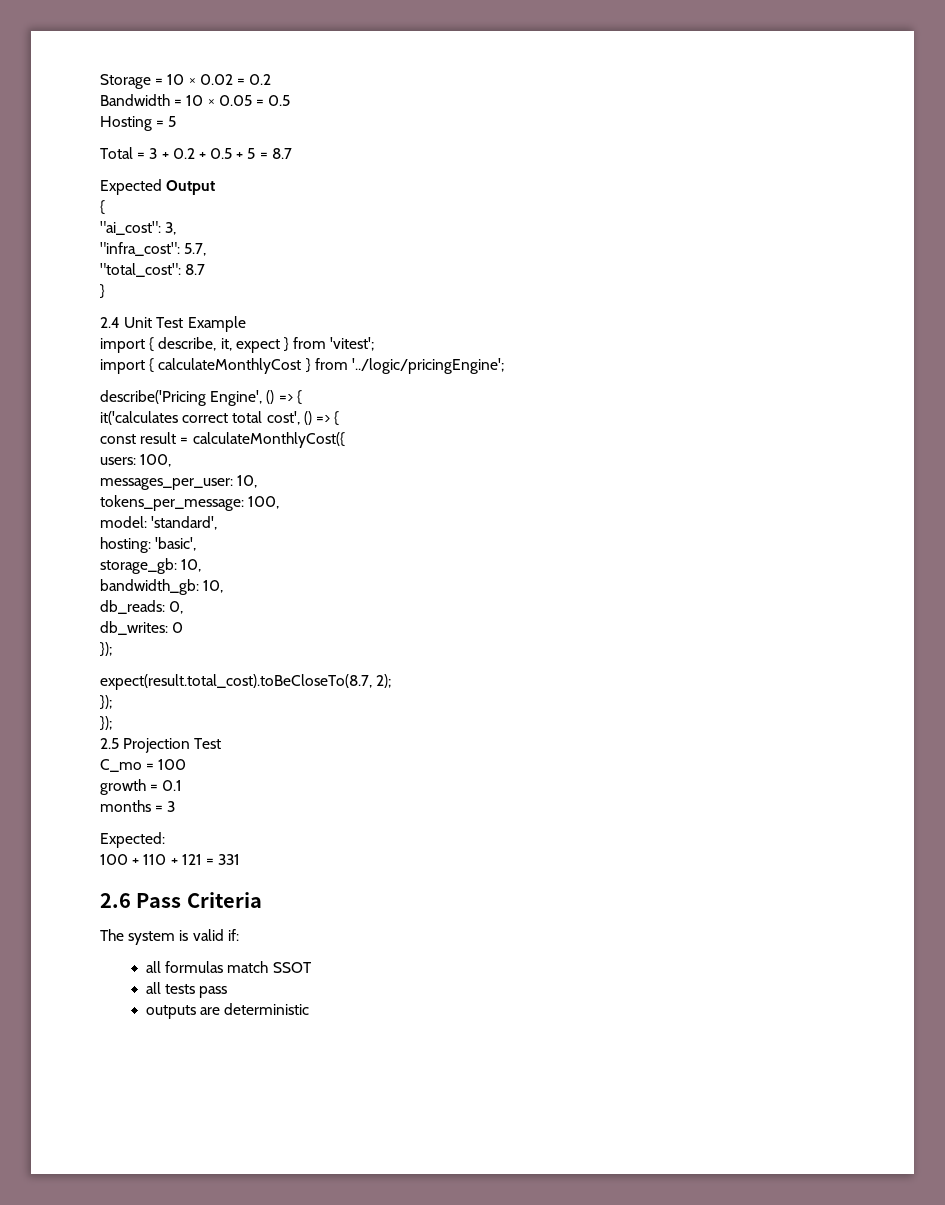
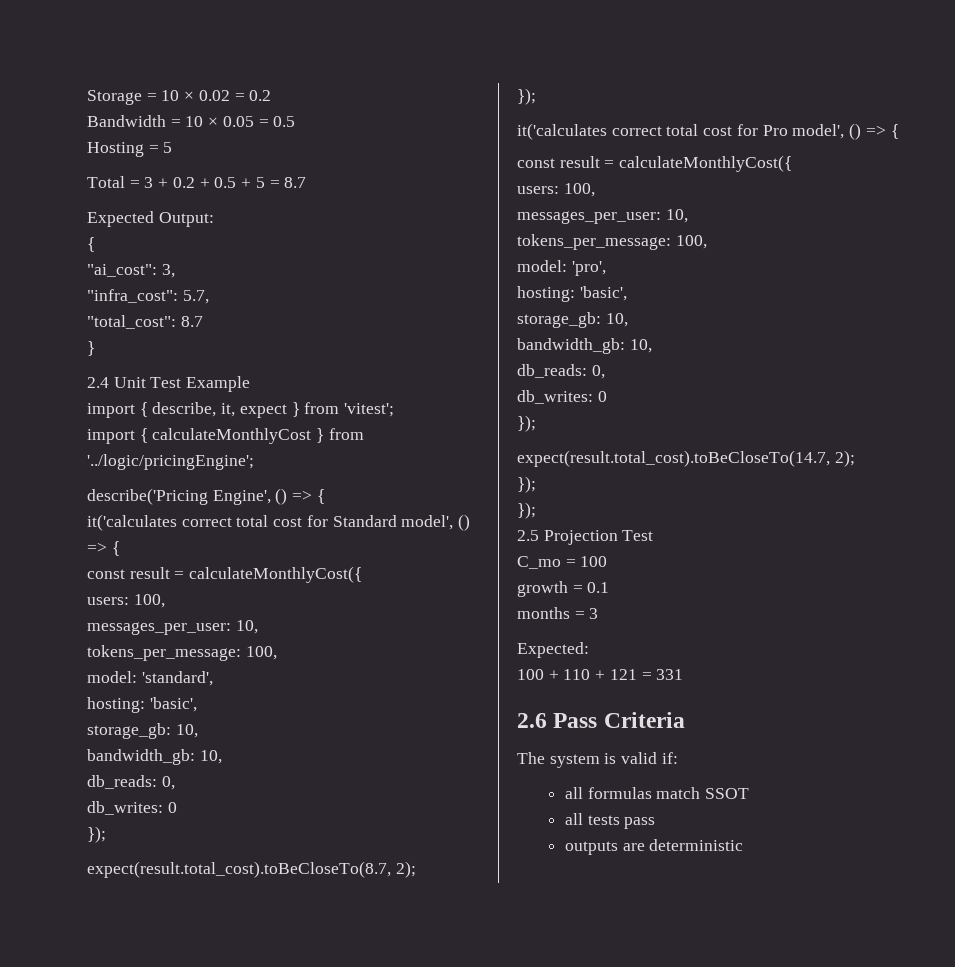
[166,180,216,195] Output -> [158,212,214,227] Output:
[266,411,300,425] cost', -> [273,515,454,530] cost for Standard model',
(112, 702) none -> [517,123,899,140] [517,155,793,172] [517,183,595,197] [517,209,688,224] [517,234,707,250] [517,260,606,276] [517,286,627,302] [517,312,628,328] [517,338,652,354] [517,364,605,379] [517,390,607,404] [517,415,536,432] [517,450,855,467] [517,476,536,493] // it('calculates correct total cost for Pro model', () => { // const result = calculateMonthlyCost({ // users: 100, // messages_per_user: 10, // tokens_per_message: 100, // model: 'pro', // hosting: 'basic', // storage_gb: 10, // bandwidth_gb: 10, // db_reads: 0, // db_writes: 0 // }); // expect(result.total_cost).toBeCloseTo(14.7, 2); // });

